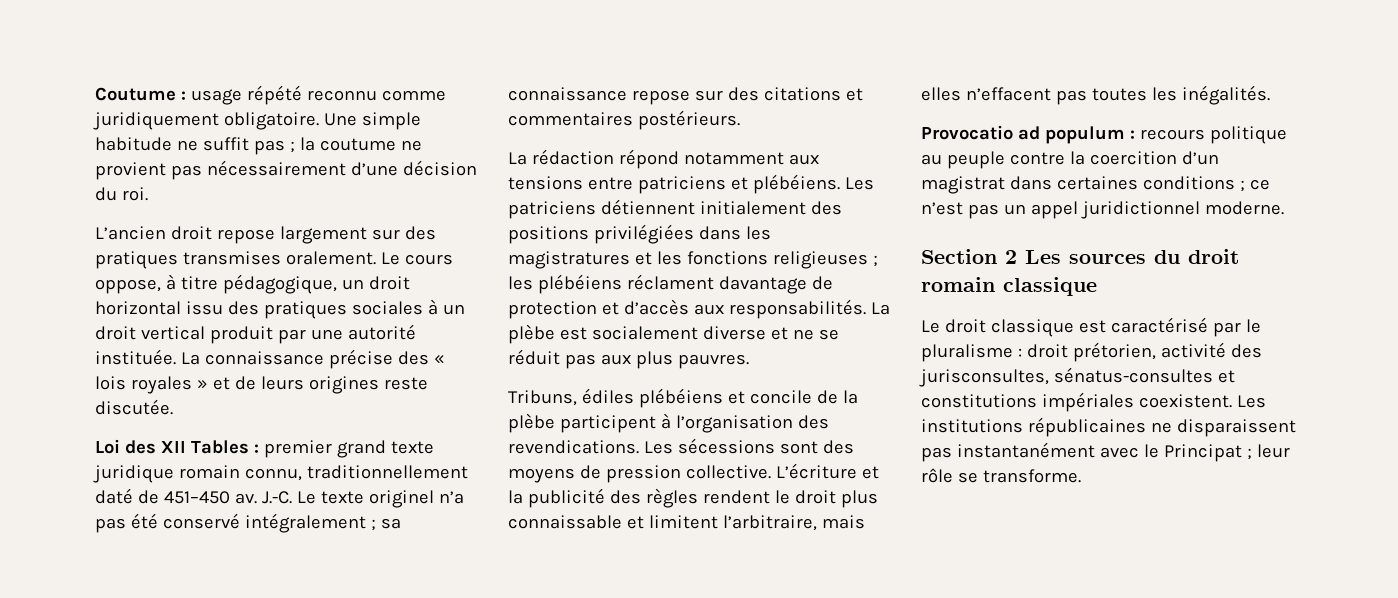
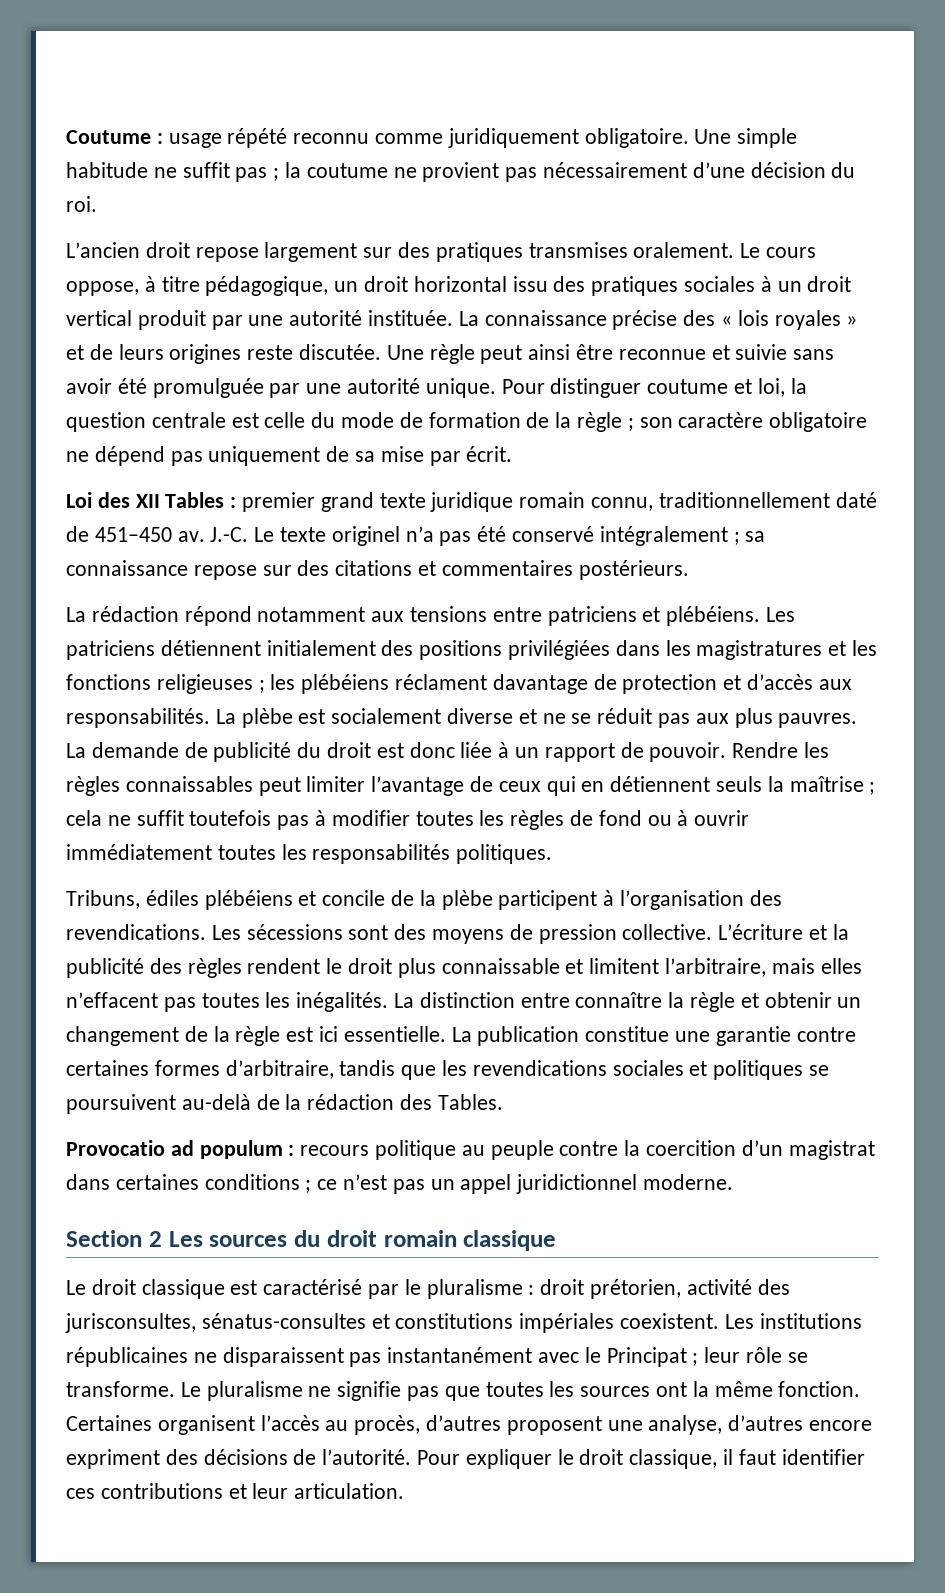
(173, 407) none -> [386,344,835,364] [66,378,807,398] [66,412,868,432] [66,446,513,466] Une règle peut ainsi être reconnue et suivie sans avoir été promulguée par une autorité unique. Pour distinguer coutume et loi, la question centrale est celle du mode de formation de la règle ; son caractère obligatoire ne dépend pas uniquement de sa mise par écrit.
(749, 361) none -> [66,742,830,762] [66,776,876,796] [66,810,750,830] [66,844,553,864] La demande de publicité du droit est donc liée à un rapport de pouvoir. Rendre les règles connaissables peut limiter l’avantage de ceux qui en détiennent seuls la maîtrise ; cela ne suffit toutefois pas à modifier toutes les règles de fond ou à ouvrir immédiatement toutes les responsabilités politiques.
(1270, 95) none -> [394,992,862,1012] [66,1026,856,1046] [66,1060,830,1080] [66,1094,503,1114] La distinction entre connaître la règle et obtenir un changement de la règle est ici essentielle. La publication constitue une garantie contre certaines formes d’arbitraire, tandis que les revendications sociales et politiques se poursuivent au-delà de la rédaction des Tables.
(1081, 476) none -> [180,1381,861,1401] [66,1415,873,1435] [66,1449,865,1469] [66,1483,405,1499] Le pluralisme ne signifie pas que toutes les sources ont la même fonction. Certaines organisent l’accès au procès, d’autres proposent une analyse, d’autres encore expriment des décisions de l’autorité. Pour expliquer le droit classique, il faut identifier ces contributions et leur articulation.

